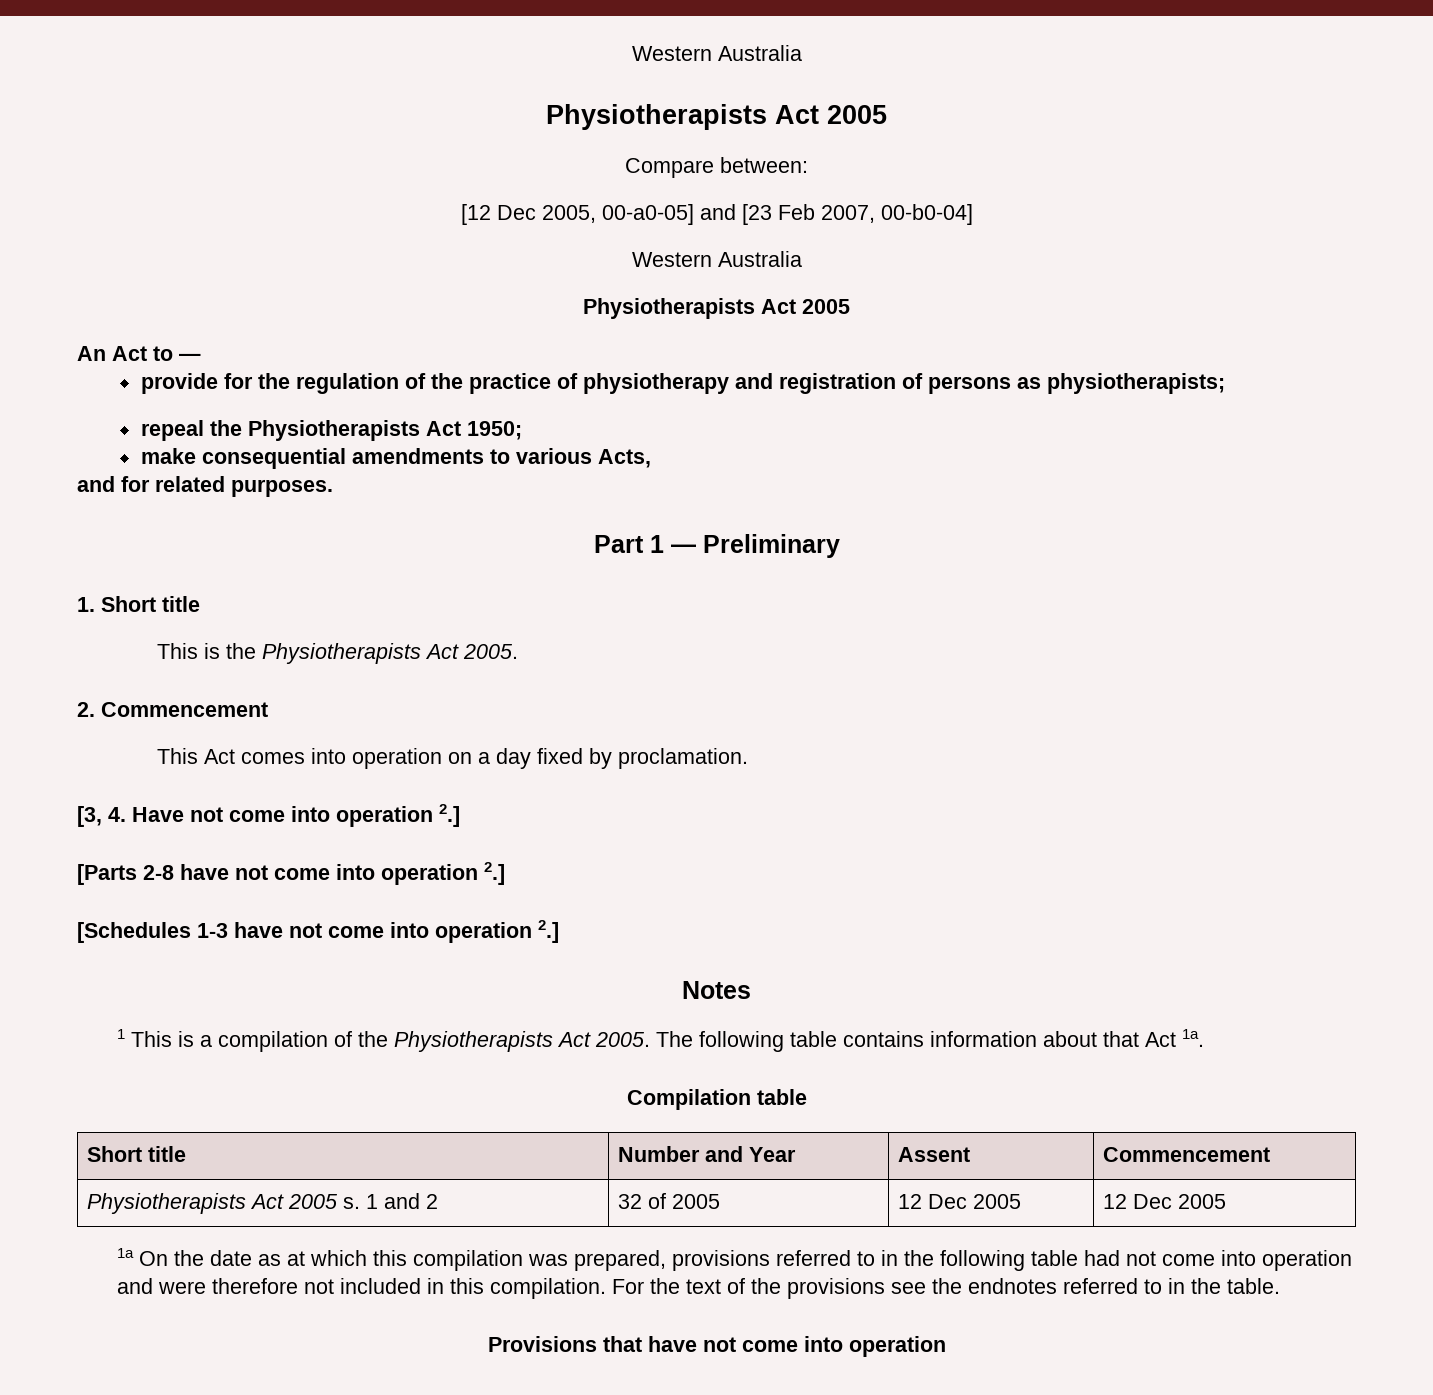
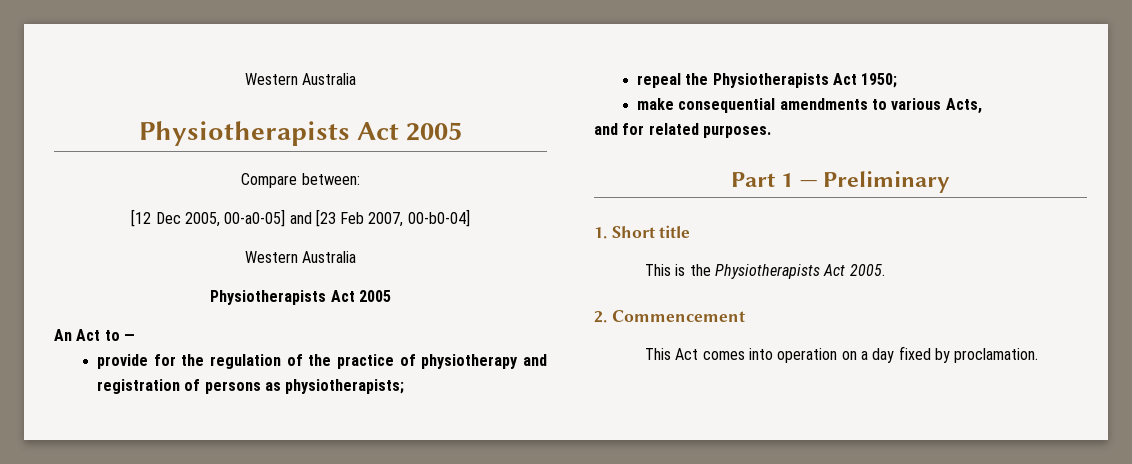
[77,804,460,827] [77,862,505,885] [77,920,559,943] [682,981,751,999] [117,1029,1205,1052] [626,1089,807,1110] [86,1146,186,1162] [617,1146,796,1162] [897,1147,970,1162] [1102,1147,1270,1162] [86,1193,438,1214] [617,1193,720,1209] [897,1194,1021,1209] [1102,1194,1226,1209] [117,1248,1353,1271] [117,1278,1281,1299] [487,1336,946,1357] // [3, 4. Have not come into operation 2.] // [Parts 2-8 have not come into operation 2.] // [Schedules 1-3 have not come into operation 2.] // Notes // 1 This is a compilation of the Physiotherapists Act 2005. The following table contains information about that Act 1a. // Compilation table // Short title | Number and Year | Assent | Commencement // Physiotherapists Act 2005 s. 1 and 2 | 32 of 2005 | 12 Dec 2005 | 12 Dec 2005 // 1a On the date as at which this compilation was prepared, provisions referred to in the following table had not come into operation and were therefore not included in this compilation. For the text of the provisions see the endnotes referred to in the table. // Provisions that have not come into operation -> (1039, 355) none

